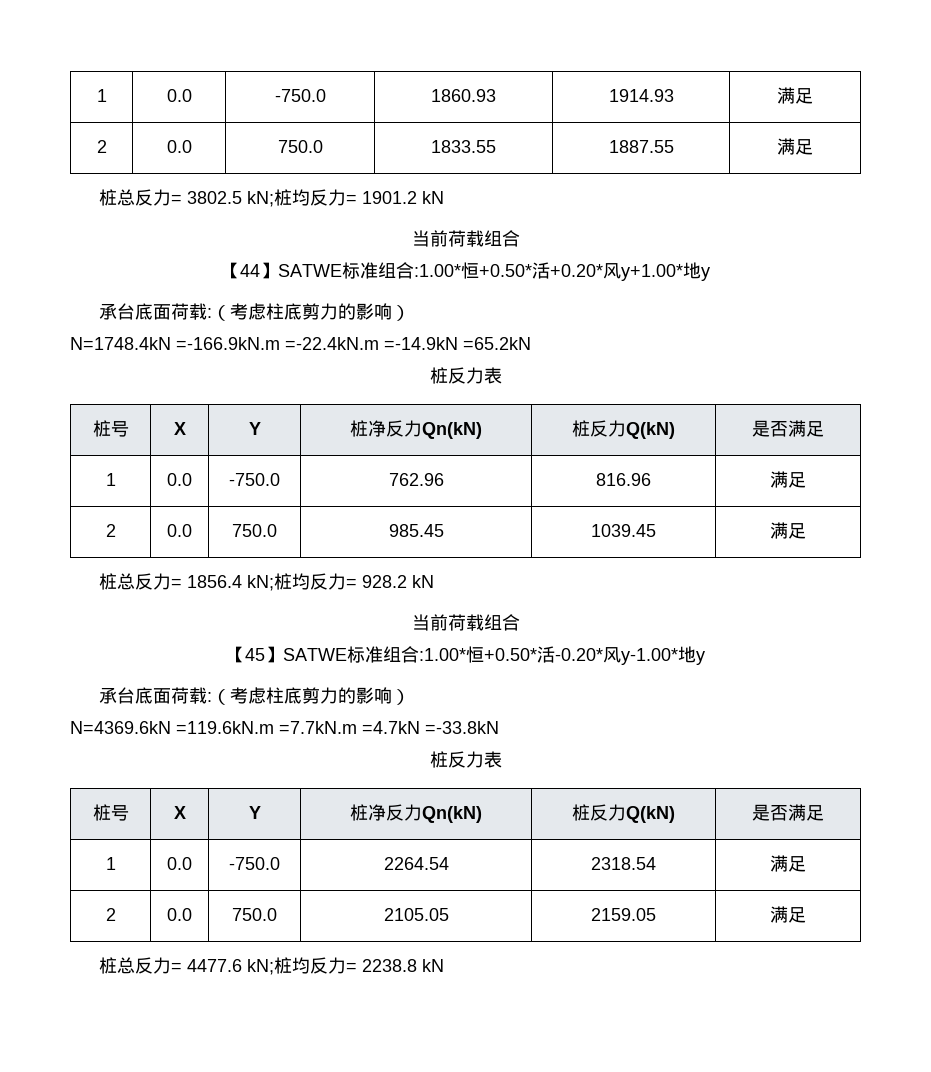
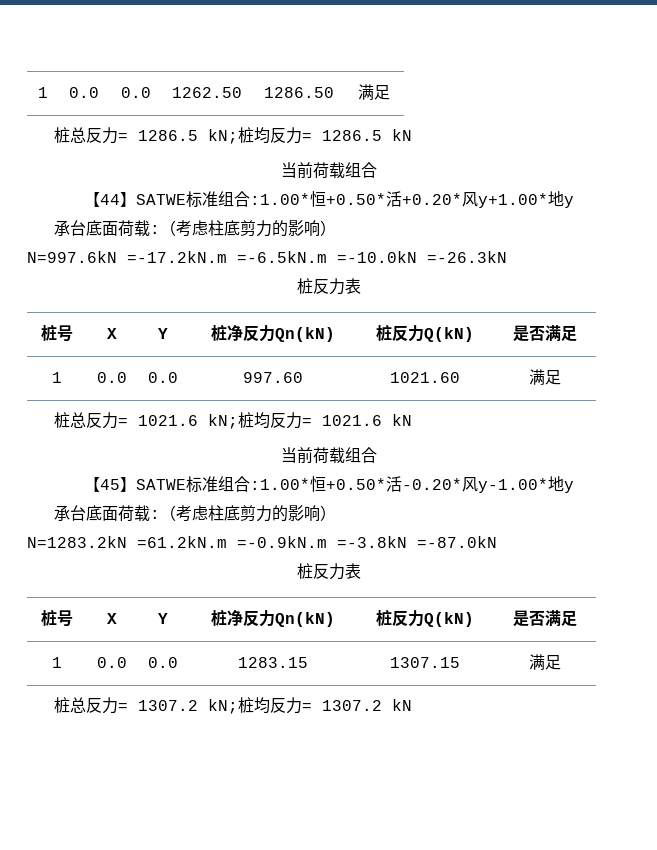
[96,89,107,102] [166,89,192,102] [274,89,326,102] [431,89,497,102] [608,89,674,102] [777,87,813,104] [96,140,107,153] [166,140,192,153] [277,140,323,153] [431,140,497,153] [608,140,674,153] [777,138,813,155] [99,189,418,207] 1 | 0.0 | -750.0 | 1860.93 | 1914.93 | 满足 // 2 | 0.0 | 750.0 | 1833.55 | 1887.55 | 满足 // 桩总反力= 3802.5 kN;桩均反力= 1901.2 -> [38,87,48,98] [69,87,99,98] [120,87,151,98] [172,87,242,98] [263,87,334,98] [358,84,390,100] [54,127,383,144] 1 | 0.0 | 0.0 | 1262.50 | 1286.50 | 满足 // 桩总反力= 1286.5 kN;桩均反力= 1286.5
[70,337,531,350] N=1748.4kN =-166.9kN.m =-22.4kN.m =-14.9kN =65.2kN -> [27,251,507,263] N=997.6kN =-17.2kN.m =-6.5kN.m =-10.0kN =-26.3kN
[229,473,280,486] [388,473,444,486] [596,473,651,486] [770,471,806,488] [105,524,116,537] [167,524,192,537] [232,524,277,537] [388,524,444,537] [591,524,656,537] [770,522,806,539] [99,573,408,591] -750.0 | 762.96 | 816.96 | 满足 // 2 | 0.0 | 750.0 | 985.45 | 1039.45 | 满足 // 桩总反力= 1856.4 kN;桩均反力= 928.2 -> [148,372,178,383] [242,372,303,383] [390,372,460,383] [528,369,561,385] [54,412,383,429] 0.0 | 997.60 | 1021.60 | 满足 // 桩总反力= 1021.6 kN;桩均反力= 1021.6
[70,721,499,734] N=4369.6kN =119.6kN.m =7.7kN.m =4.7kN =-33.8kN -> [27,536,497,548] N=1283.2kN =61.2kN.m =-0.9kN.m =-3.8kN =-87.0kN
[229,857,280,870] [383,857,449,870] [591,857,656,870] [770,855,806,872] [105,908,116,921] [167,908,192,921] [232,908,277,921] [383,908,449,921] [591,908,656,921] [770,906,806,923] [99,957,418,975] -750.0 | 2264.54 | 2318.54 | 满足 // 2 | 0.0 | 750.0 | 2105.05 | 2159.05 | 满足 // 桩总反力= 4477.6 kN;桩均反力= 2238.8 -> [148,657,178,668] [237,657,308,668] [390,657,460,668] [528,654,561,670] [54,697,383,714] 0.0 | 1283.15 | 1307.15 | 满足 // 桩总反力= 1307.2 kN;桩均反力= 1307.2

